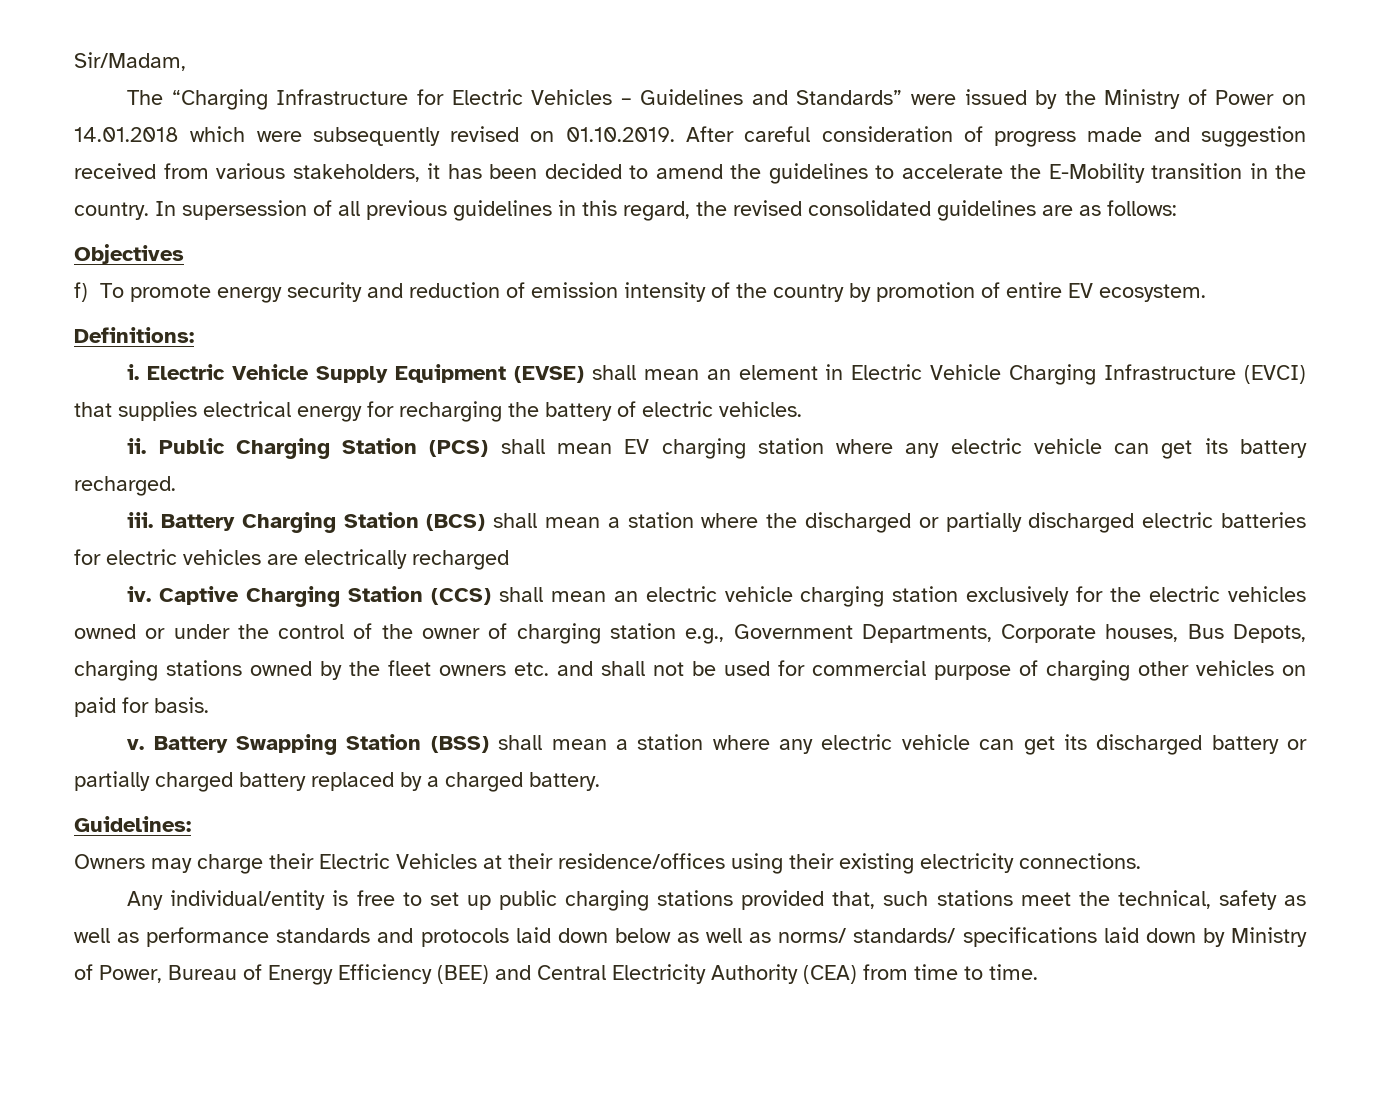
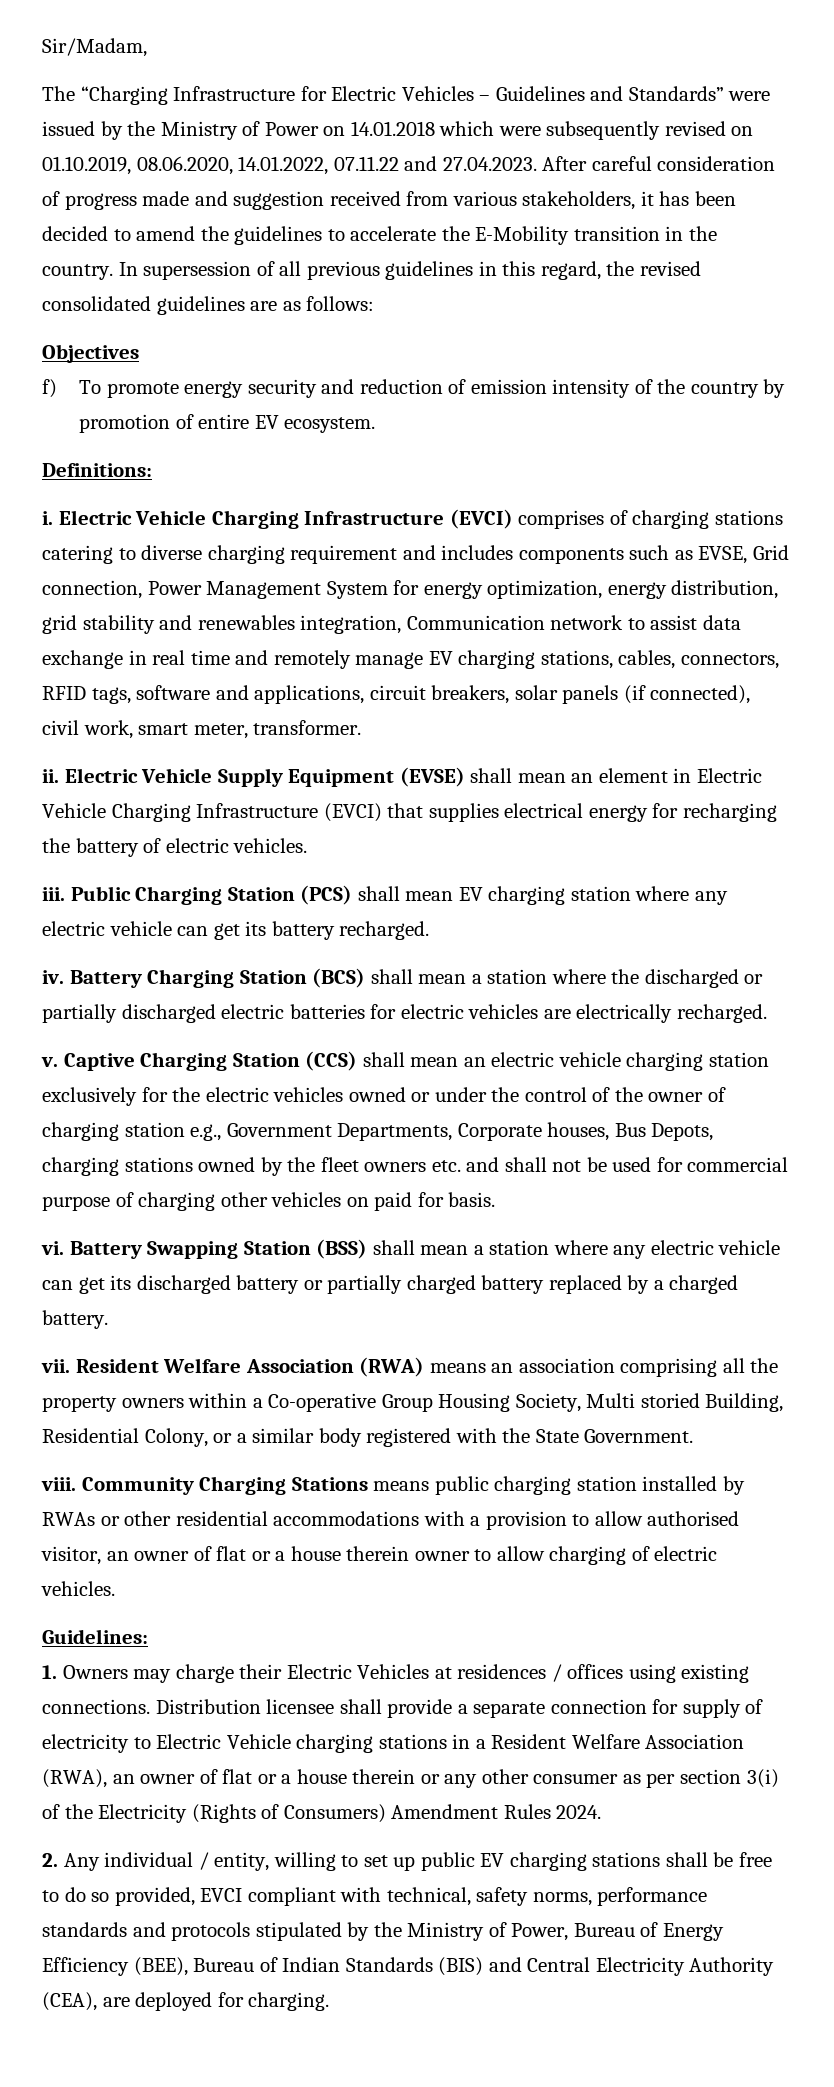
[565,127,675,142] 01.10.2019. -> [42,156,537,175] 01.10.2019, 08.06.2020, 14.01.2022, 07.11.22 and 27.04.2023.
(310, 372) none -> [211,509,783,529] [42,545,789,564] [42,580,779,599] [42,615,741,634] [42,650,779,669] [42,685,751,704] [42,720,362,739] [42,768,213,783] Charging Infrastructure (EVCI) comprises of charging stations catering to diverse charging requirement and includes components such as EVSE, Grid connection, Power Management System for energy optimization, energy distribution, grid stability and renewables integration, Communication network to assist data exchange in real time and remotely manage EV charging stations, cables, connectors, RFID tags, software and applications, circuit breakers, solar panels (if connected), civil work, smart meter, transformer. // ii. Electric Vehicle
[127,438,147,454] ii. -> [42,887,65,901] iii.
[127,512,154,528] iii. -> [42,970,64,984] iv.
[412,550,509,570] [127,586,152,602] recharged // iv. -> [676,1004,767,1023] [41,1057,58,1067] recharged. // v.
[127,739,145,750] v. -> [41,1241,64,1255] vi.
(600, 781) none -> [41,1357,779,1377] [42,1393,784,1412] [42,1428,694,1447] [41,1476,745,1495] [42,1511,740,1530] [41,1546,718,1565] [41,1581,115,1596] // vii. Resident Welfare Association (RWA) means an association comprising all the property owners within a Co-operative Group Housing Society, Multi storied Building, Residential Colony, or a similar body registered with the State Government. // viii. Community Charging Stations means public charging station installed by RWAs or other residential accommodations with a provision to allow authorised visitor, an owner of flat or a house therein owner to allow charging of electric vehicles.
(191, 824) none -> [42,1665,57,1679] 1.
[508,853,1141,874] [127,890,395,910] their residence/offices using their existing electricity connections. // Any individual/entity is free -> [457,1664,750,1683] [42,1699,764,1718] [42,1734,745,1753] [42,1769,779,1788] [42,1804,602,1823] [42,1852,336,1871] residences / offices using existing connections. Distribution licensee shall provide a separate connection for supply of electricity to Electric Vehicle charging stations in a Resident Welfare Association (RWA), an owner of flat or a house therein or any other consumer as per section 3(i) of the Electricity (Rights of Consumers) Amendment Rules 2024. // 2. Any individual / entity, willing
[565,890,1307,911] [74,927,1225,947] charging stations provided that, such stations meet the technical, safety as well as performance standards and protocols laid down below as well as norms/ standards/ specifications laid down by -> [480,1852,773,1871] [42,1887,708,1906] [42,1922,402,1941] EV charging stations shall be free to do so provided, EVCI compliant with technical, safety norms, performance standards and protocols stipulated by the
[437,964,1038,984] (BEE) and Central Electricity Authority (CEA) from time to time. -> [133,1957,775,1976] [42,1992,330,2011] (BEE), Bureau of Indian Standards (BIS) and Central Electricity Authority (CEA), are deployed for charging.

